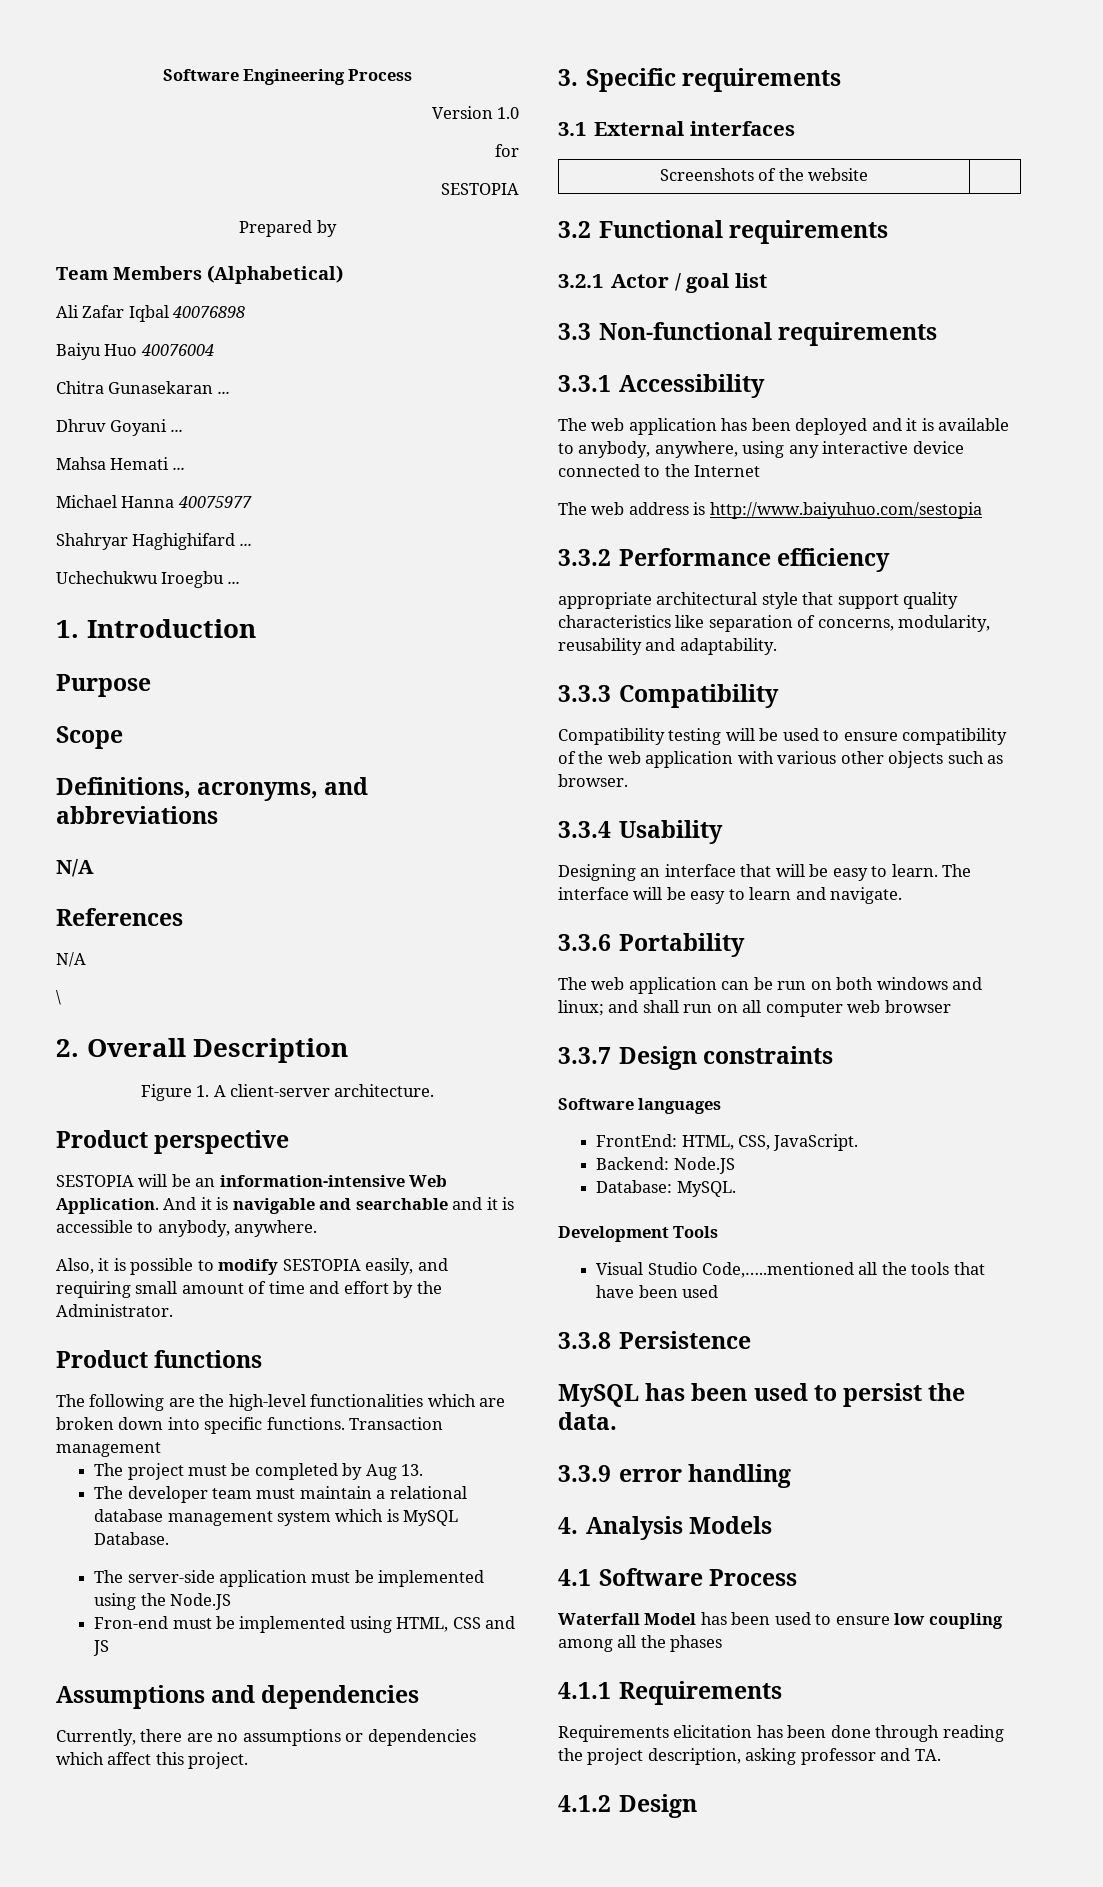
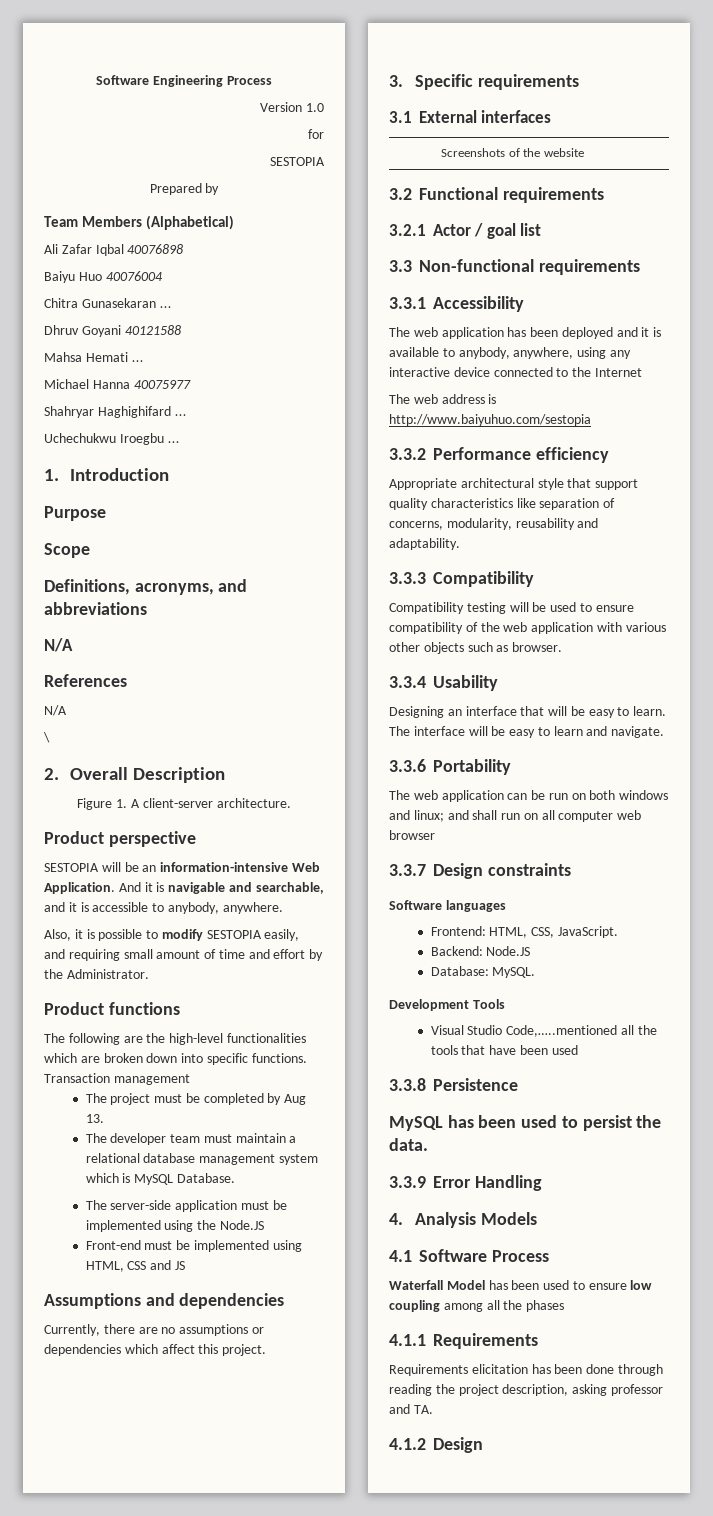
[170,429,183,432] ... -> [124,325,181,335] 40121588
[355,1198,448,1210] searchable -> [255,882,324,894] searchable,
[94,1616,169,1629] Fron-end -> [85,1240,141,1250] Front-end
[558,592,652,609] appropriate -> [389,478,457,490] Appropriate
[596,1134,678,1147] FrontEnd: -> [430,926,486,936] Frontend:
[619,1464,792,1488] error handling -> [433,1175,542,1191] Error Handling

